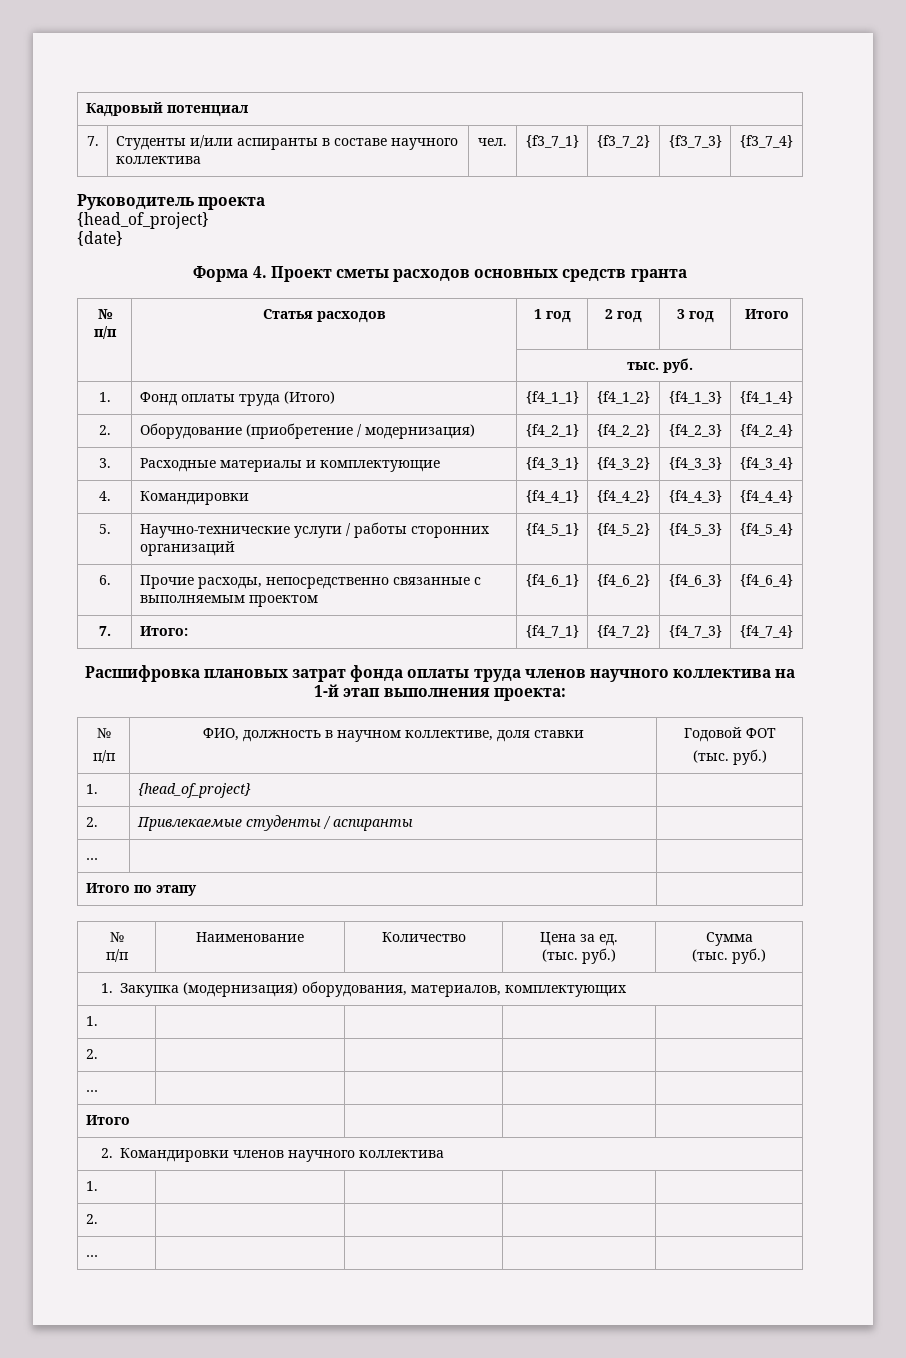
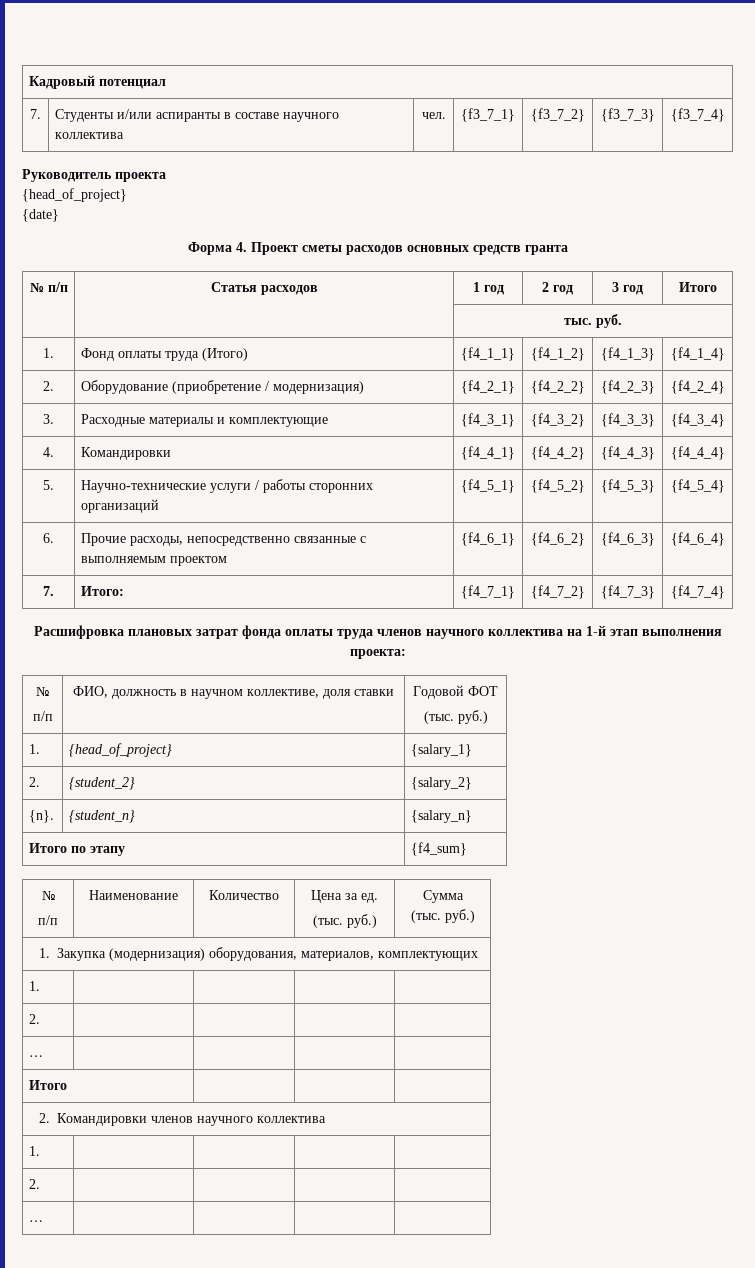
[85,817,98,827] [136,815,413,831] [85,858,98,860] // 2. | Привлекаемые студенты / аспиранты | // … | | -> [411,744,473,757] [29,777,41,787] [69,777,136,790] [411,777,473,790] [29,810,55,823] [69,810,136,823] [411,810,473,823] {salary_1} // 2. | {student_2} | {salary_2} // {n}. | {student_n} | {salary_n}
(197, 890) none -> [411,842,468,856] {f4_sum}

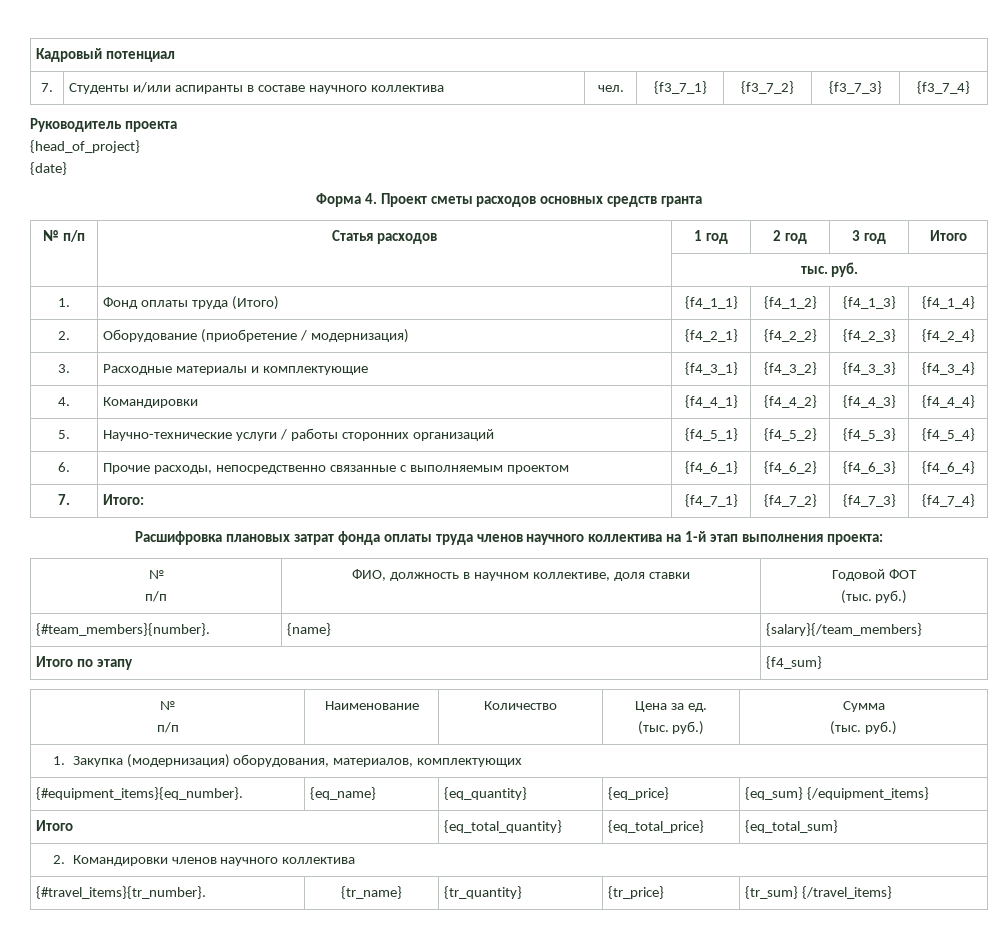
[29,744,41,754] [69,743,173,757] [411,744,473,757] [29,777,41,787] [69,777,136,790] [411,777,473,790] [29,810,55,823] [69,810,136,823] [411,810,473,823] 1. | {head_of_project} | {salary_1} // 2. | {student_2} | {salary_2} // {n}. | {student_n} | {salary_n} -> [36,623,211,636] [287,623,332,636] [766,623,923,636] {#team_members}{number}. | {name} | {salary}{/team_members}
[29,981,41,991] [29,1014,41,1024] [29,1055,44,1057] [29,1080,68,1090] 1. | | | | // 2. | | | | // … | | | | // Итого | | | -> [36,787,244,800] [310,787,377,800] [444,787,528,800] [608,787,670,800] [745,787,930,800] [36,820,74,831] [444,820,563,833] [608,820,705,833] [745,820,839,833] {#equipment_items}{eq_number}. | {eq_name} | {eq_quantity} | {eq_price} | {eq_sum} {/equipment_items} // Итого | {eq_total_quantity} | {eq_total_price} | {eq_total_sum}
[29,1146,41,1156] [29,1179,41,1189] [29,1220,44,1222] 1. | | | | // 2. | | | | // … | | | | -> [36,886,207,899] [341,886,402,899] [444,886,523,899] [608,886,665,899] [745,886,893,899] {#travel_items}{tr_number}. | {tr_name} | {tr_quantity} | {tr_price} | {tr_sum} {/travel_items}

